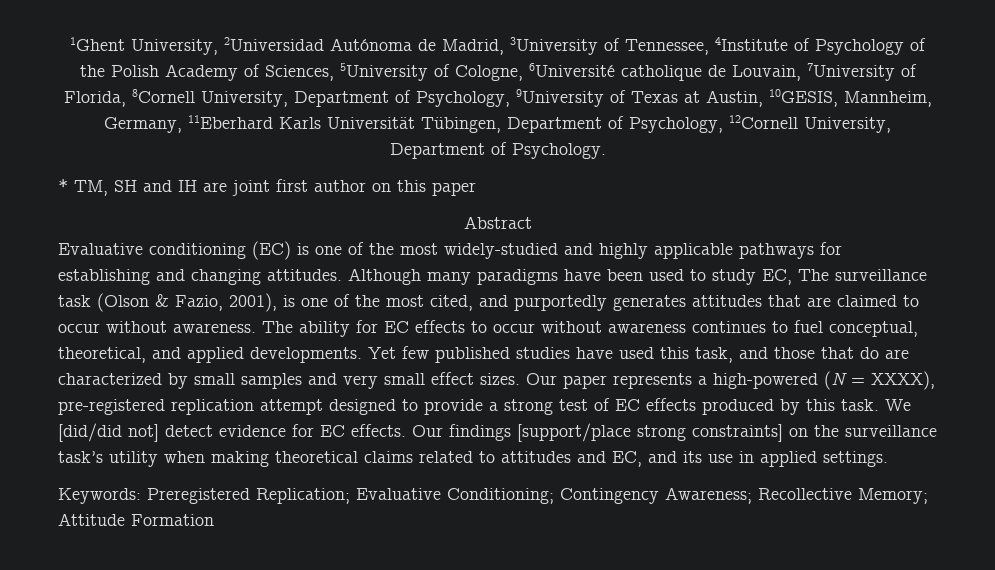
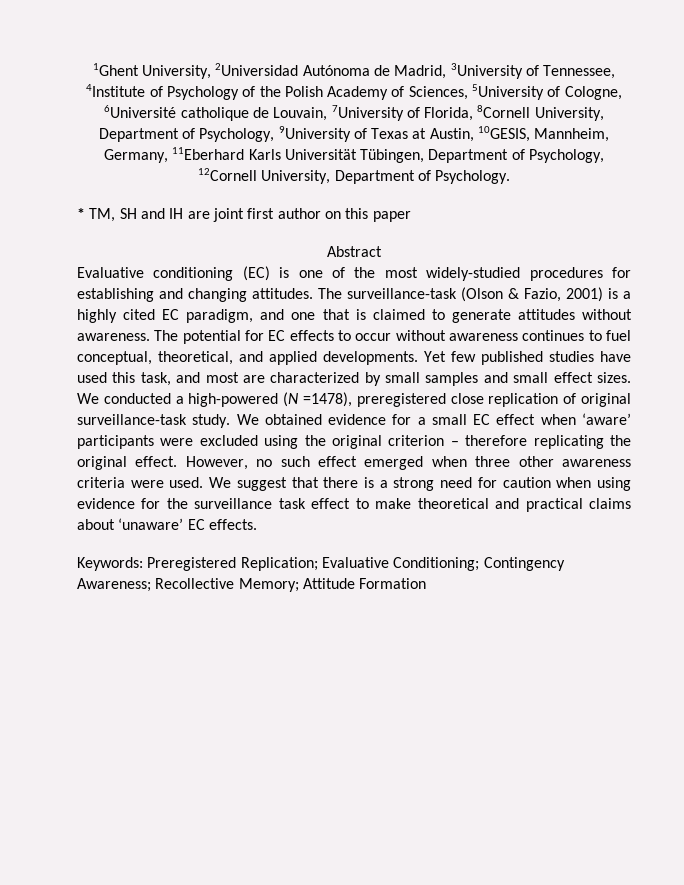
[564,243,814,259] and highly applicable pathways -> [529,267,603,281] procedures
[348,268,927,285] [58,293,919,312] [58,323,100,333] Although many paradigms have been used to study EC, The surveillance task (Olson & Fazio, 2001), is one of the most cited, and purportedly generates attitudes that are claimed to occur -> [318,287,631,302] [77,309,575,323] The surveillance-task (Olson & Fazio, 2001) is a highly cited EC paradigm, and one that is claimed to generate attitudes
[299,321,350,337] ability -> [182,330,241,344] potential
[774,347,879,359] those that do -> [205,372,239,383] most
[343,375,378,389] very -> (508, 377) none
[526,371,935,390] [58,398,911,415] [58,423,937,442] [58,451,888,467] Our paper represents a high-powered (N = XXXX), pre-registered replication attempt designed to provide a strong test of EC effects produced by this task. We [did/did not] detect evidence for EC effects. Our findings [support/place strong constraints] on the surveillance task’s utility when making theoretical claims related to attitudes and EC, and its use in applied settings. -> [77,392,632,407] [77,413,631,428] [77,435,631,449] [77,456,631,470] [77,477,632,491] [77,498,631,512] [77,518,257,530] We conducted a high-powered (N =1478), preregistered close replication of original surveillance-task study. We obtained evidence for a small EC effect when ‘aware’ participants were excluded using the original criterion – therefore replicating the original effect. However, no such effect emerged when three other awareness criteria were used. We suggest that there is a strong need for caution when using evidence for the surveillance task effect to make theoretical and practical claims about ‘unaware’ EC effects.

